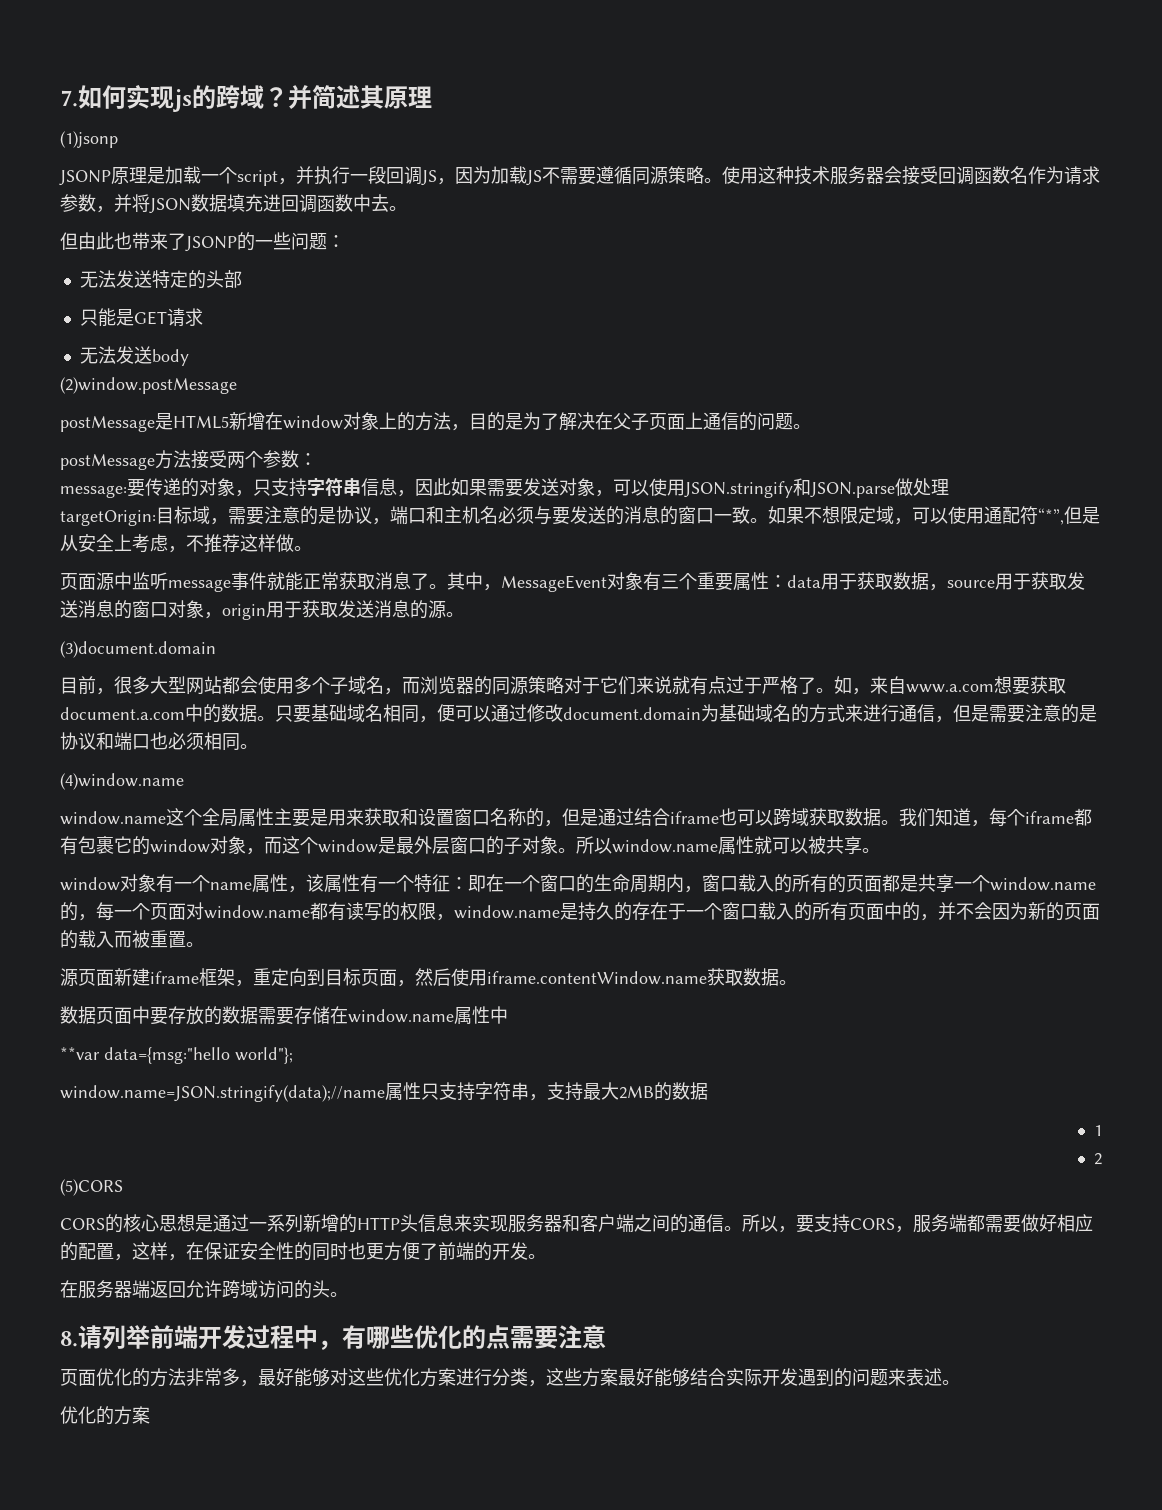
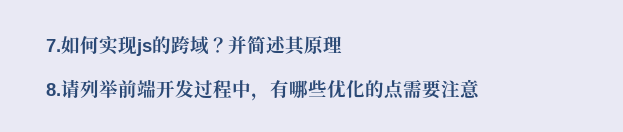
[60,131,118,148] [59,166,1100,186] [60,194,407,214] [60,232,345,252] [79,270,242,289] [79,308,203,327] [79,346,189,366] [60,377,237,394] [60,412,811,432] [60,450,317,470] [60,478,949,498] [60,506,1100,526] [60,534,312,553] [60,572,1085,592] [60,600,464,620] [60,641,216,658] [60,676,1066,695] [60,704,1097,723] [60,732,258,751] [60,773,184,790] [60,808,1092,827] [60,836,880,855] [60,874,1096,893] [60,902,1100,921] [60,930,204,949] [60,968,797,987] [60,1006,508,1025] [60,1047,293,1064] [60,1082,708,1102] [1094,1125,1102,1136] [1094,1153,1102,1165] [60,1179,123,1196] [60,1214,1093,1233] [60,1242,546,1261] [60,1280,348,1299] // (1)jsonp // JSONP原理是加载一个script，并执行一段回调JS，因为加载JS不需要遵循同源策略。使用这种技术服务器会接受回调函数名作为请求参数，并将JSON数据填充进回调函数中去。 // 但由此也带来了JSONP的一些问题： // 无法发送特定的头部 // 只能是GET请求 // 无法发送body // (2)window.postMessage // postMessage是HTML5新增在window对象上的方法，目的是为了解决在父子页面上通信的问题。 // postMessage方法接受两个参数： // message:要传递的对象，只支持字符串信息，因此如果需要发送对象，可以使用JSON.stringify和JSON.parse做处理 // targetOrigin:目标域，需要注意的是协议，端口和主机名必须与要发送的消息的窗口一致。如果不想限定域，可以使用通配符“*”,但是从安全上考虑，不推荐这样做。 // 页面源中监听message事件就能正常获取消息了。其中，MessageEvent对象有三个重要属性：data用于获取数据，source用于获取发送消息的窗口对象，origin用于获取发送消息的源。 // (3)document.domain // 目前，很多大型网站都会使用多个子域名，而浏览器的同源策略对于它们来说就有点过于严格了。如，来自www.a.com想要获取document.a.com中的数据。只要基础域名相同，便可以通过修改document.domain为基础域名的方式来进行通信，但是需要注意的是协议和端口也必须相同。 // (4)window.name // window.name这个全局属性主要是用来获取和设置窗口名称的，但是通过结合iframe也可以跨域获取数据。我们知道，每个iframe都有包裹它的window对象，而这个window是最外层窗口的子对象。所以window.name属性就可以被共享。 // window对象有一个name属性，该属性有一个特征：即在一个窗口的生命周期内，窗口载入的所有的页面都是共享一个window.name的，每一个页面对window.name都有读写的权限，window.name是持久的存在于一个窗口载入的所有页面中的，并不会因为新的页面的载入而被重置。 // 源页面新建iframe框架，重定向到目标页面，然后使用iframe.contentWindow.name获取数据。 // 数据页面中要存放的数据需要存储在window.name属性中 // **var data={msg:"hello world"}; // window.name=JSON.stringify(data);//name属性只支持字符串，支持最大2MB的数据 // 1 // 2 // (5)CORS // CORS的核心思想是通过一系列新增的HTTP头信息来实现服务器和客户端之间的通信。所以，要支持CORS，服务端都需要做好相应的配置，这样，在保证安全性的同时也更方便了前端的开发。 // 在服务器端返回允许跨域访问的头。 -> (342, 44) none
[60,1368,960,1387] [60,1406,150,1425] // 页面优化的方法非常多，最好能够对这些优化方案进行分类，这些方案最好能够结合实际开发遇到的问题来表述。 // 优化的方案 -> (480, 89) none

